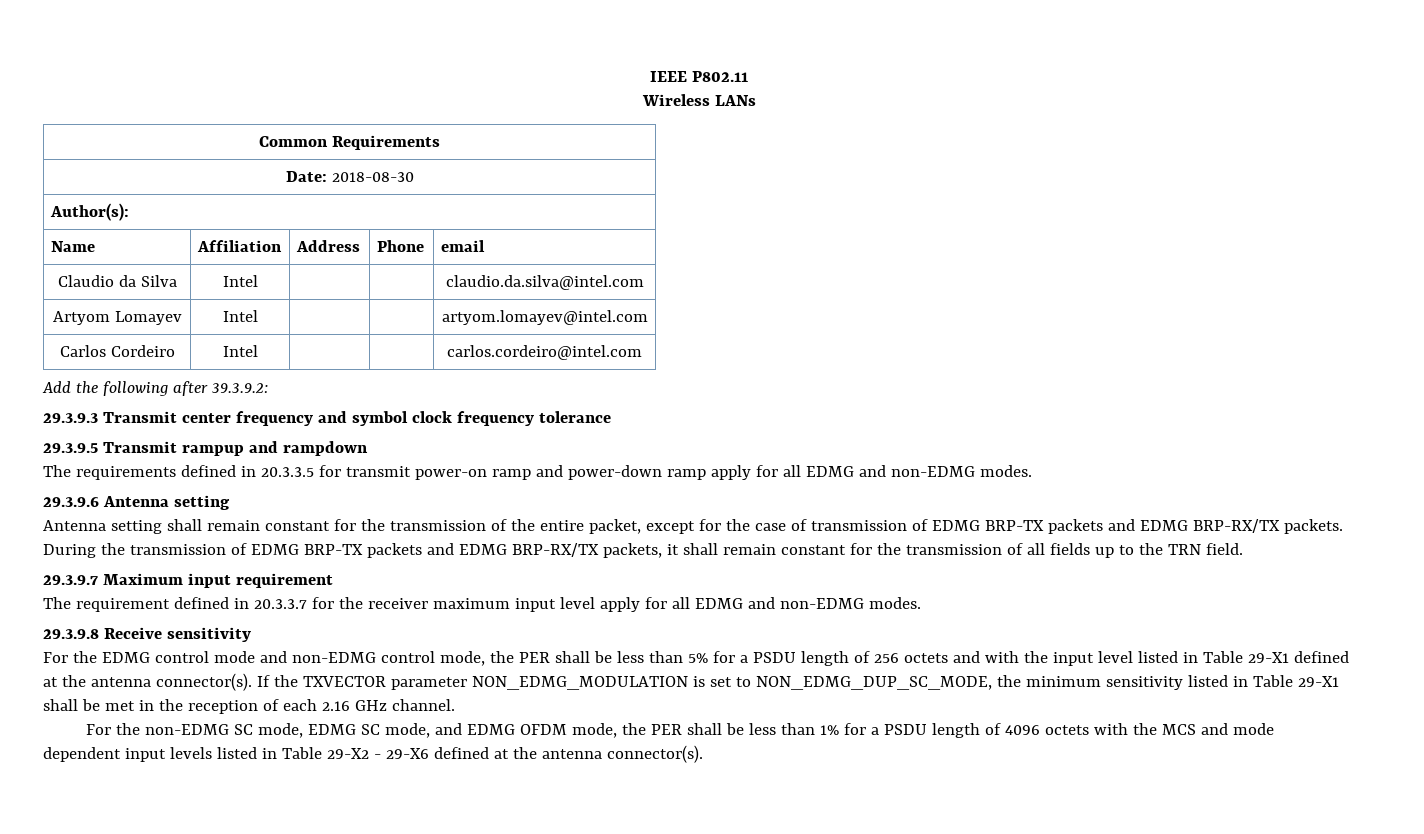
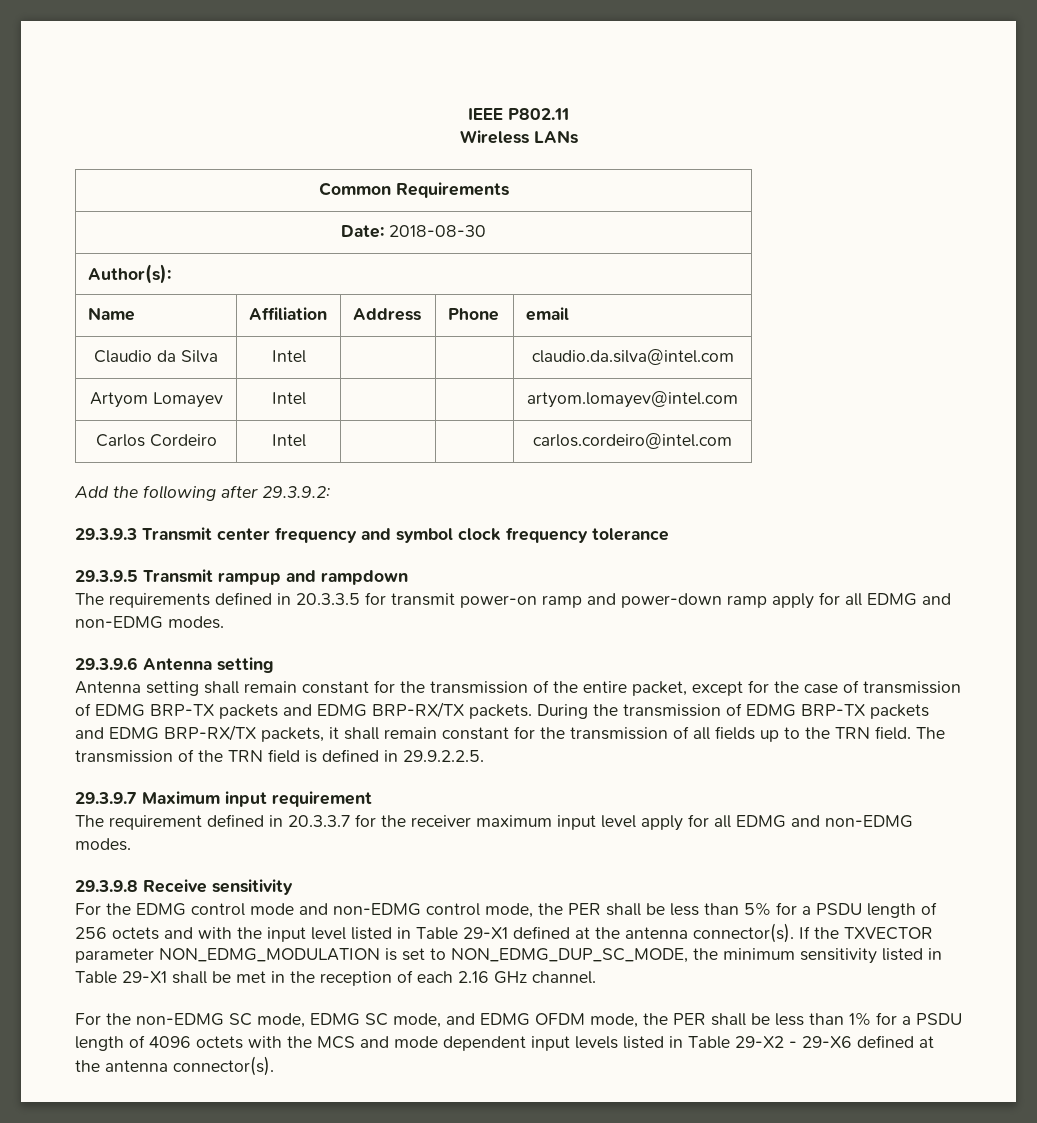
[211,383,268,394] 39.3.9.2: -> [262,486,330,498] 29.3.9.2:
(1243, 549) none -> [916,727,945,739] [75,749,484,763] The transmission of the TRN field is defined in 29.9.2.2.5.

